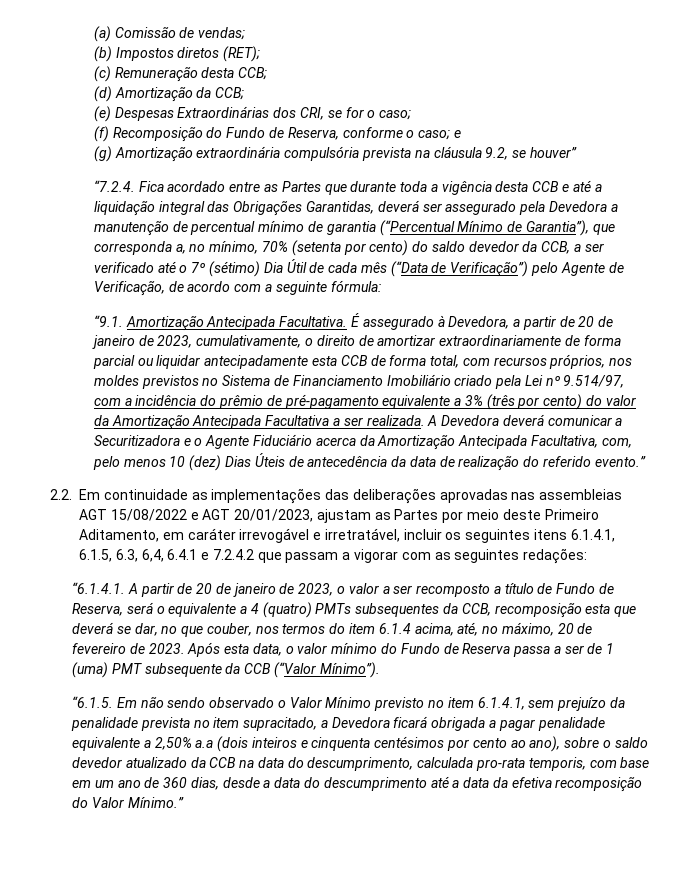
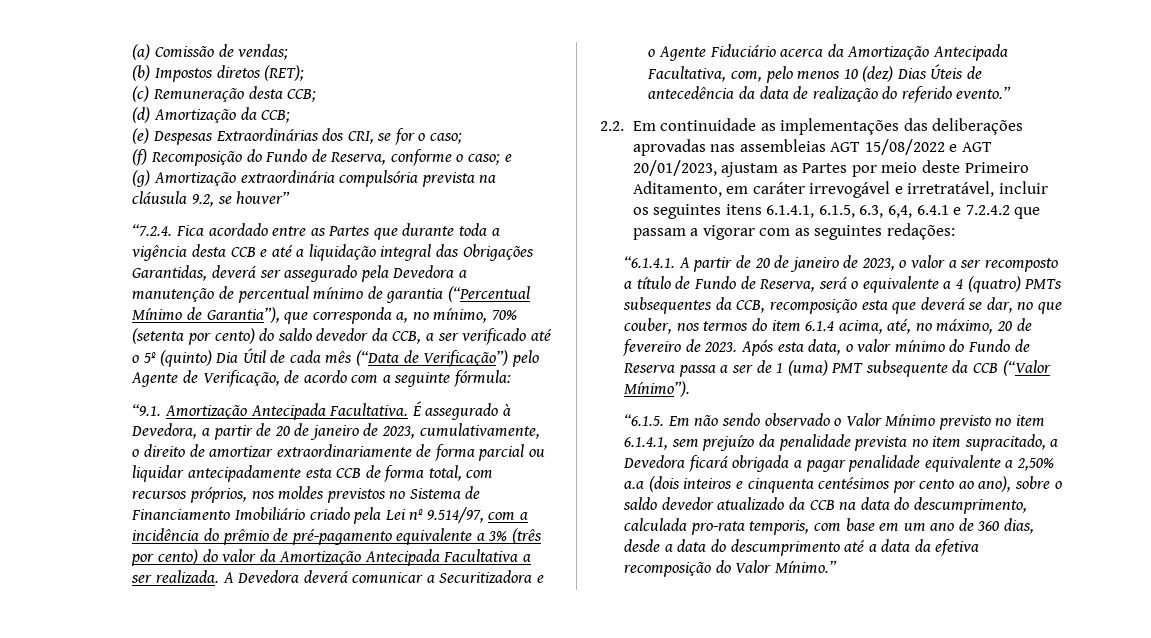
[191,261,260,277] 7º (sétimo) -> [142,350,212,367] 5º (quinto)

